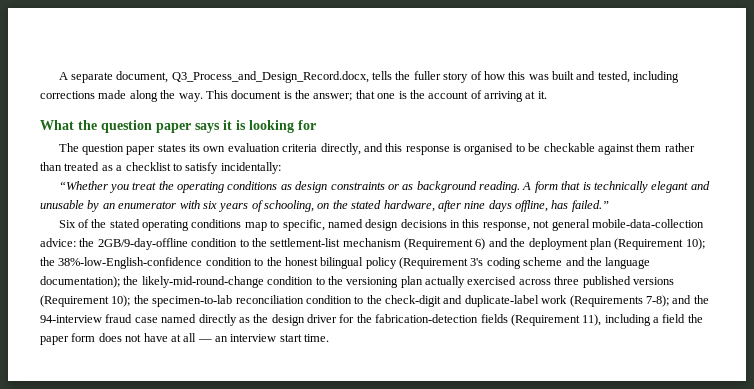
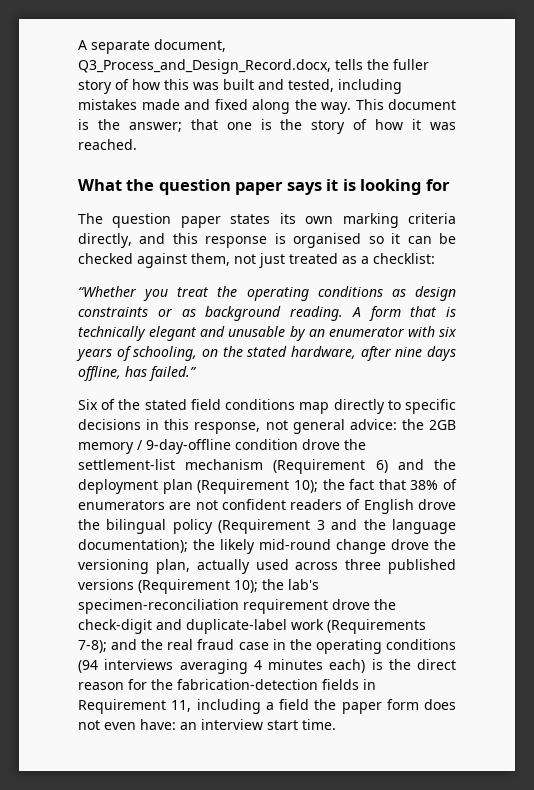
[40,90,127,99] corrections made -> [78,99,248,110] mistakes made and fixed
[428,90,547,102] account of arriving at it. -> [311,119,457,134] [78,139,137,150] story of how it was reached.
[227,143,280,152] evaluation -> [342,213,399,228] marking
[515,143,695,155] [40,162,281,174] to be checkable against them rather than treated as a checklist to satisfy incidentally: -> [368,233,457,244] [78,253,435,268] so it can be checked against them, not just treated as a checklist:
[142,220,190,231] operating -> [190,399,221,410] field
[270,219,399,231] to specific, named design -> [333,399,457,414] directly to specific
[591,219,704,228] mobile-data-collection -> (345, 426) none
[97,238,249,250] 2GB/9-day-offline condition to -> [429,420,456,430] [78,439,340,454] 2GB memory / 9-day-offline condition drove
[58,257,563,269] 38%-low-English-confidence condition to the honest bilingual policy (Requirement 3's coding scheme -> [349,479,457,490] [78,499,456,514] [78,519,325,534] fact that 38% of enumerators are not confident readers of English drove the bilingual policy (Requirement 3
[141,276,517,288] likely-mid-round-change condition to the versioning plan actually exercised -> [220,539,456,554] [78,559,289,574] likely mid-round change drove the versioning plan, actually used
[152,295,364,307] specimen-to-lab reconciliation condition to -> [288,579,319,590] [78,599,370,614] lab's specimen-reconciliation requirement drove
[40,315,102,323] 94-interview -> [167,639,194,650] real
[161,314,337,326] named directly as the design driver -> [272,639,456,654] [78,659,456,674] [78,682,124,690] in the operating conditions (94 interviews averaging 4 minutes each) is the direct reason
[510,314,602,326] (Requirement 11), -> [363,679,376,690] [78,699,192,714] in Requirement 11,
[143,333,212,342] have at all — -> [104,719,176,730] even have:

